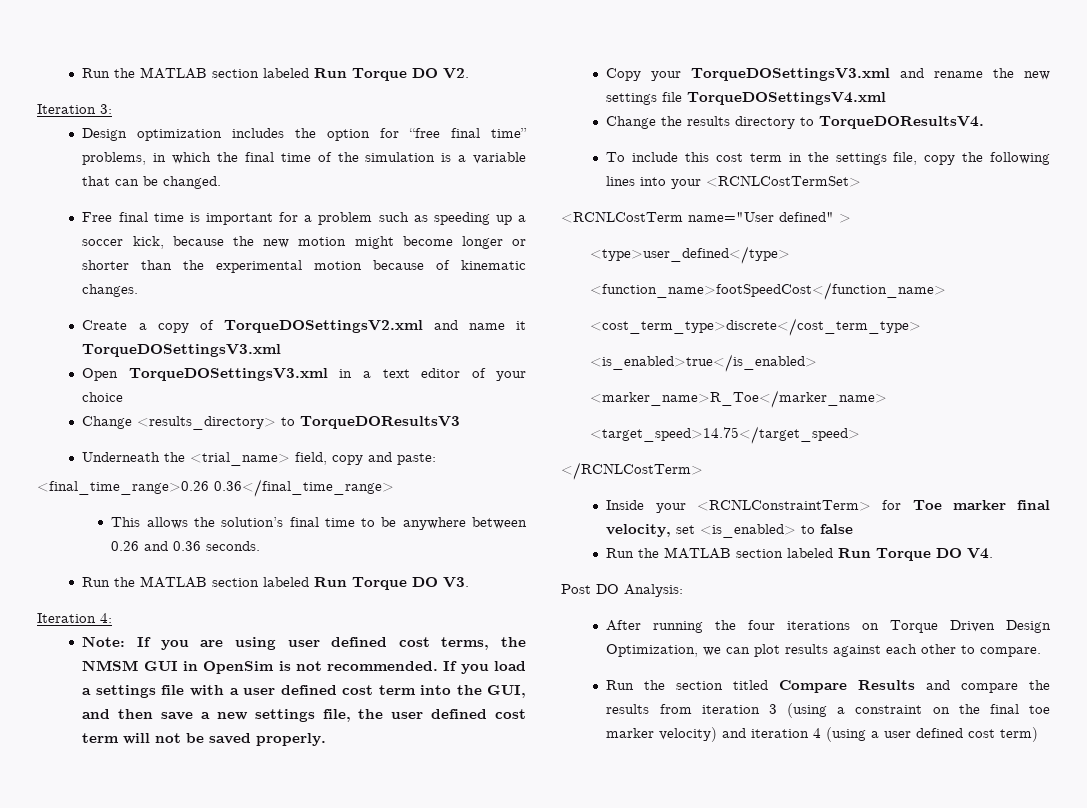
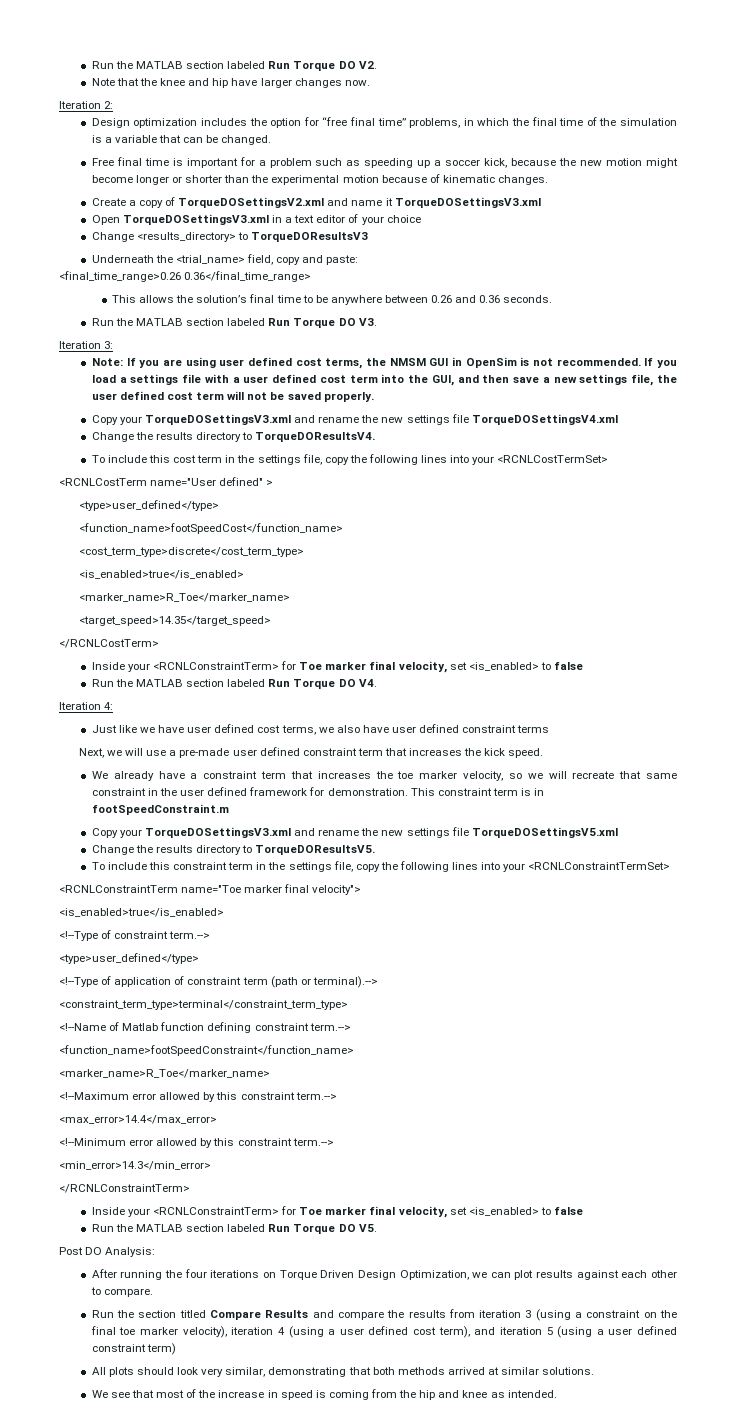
[37,104,112,114] // Iteration 3: -> [91,78,370,88] [59,101,114,109] // Note that the knee and hip have larger changes now. // Iteration 2:
[100,613,112,623] 4: -> [104,341,114,349] 3:
[589,426,860,444] <target_speed>14.75</target_speed> -> [79,616,272,626] <target_speed>14.35</target_speed>
(994, 553) none -> [59,702,114,710] [91,724,550,735] [78,747,544,758] [91,771,677,781] [91,787,545,796] [91,804,229,815] [91,827,618,838] [91,845,376,855] [91,861,671,872] [59,884,362,895] [59,908,224,917] [59,930,211,941] [59,953,199,964] [59,976,378,988] [59,1000,348,1010] [59,1022,351,1033] [59,1045,354,1056] [59,1069,270,1078] [59,1092,337,1102] [59,1115,217,1124] [59,1138,334,1148] [59,1161,211,1170] [59,1184,190,1193] [91,1206,583,1218] [91,1224,377,1234] // Iteration 4: // Just like we have user defined cost terms, we also have user defined constraint terms // Next, we will use a pre-made user defined constraint term that increases the kick speed. // We already have a constraint term that increases the toe marker velocity, so we will recreate that same constraint in the user defined framework for demonstration. This constraint term is in footSpeedConstraint.m // Copy your TorqueDOSettingsV3.xml and rename the new settings file TorqueDOSettingsV5.xml // Change the results directory to TorqueDOResultsV5. // To include this constraint term in the settings file, copy the following lines into your <RCNLConstraintTermSet> // <RCNLConstraintTerm name="Toe marker final velocity"> // <is_enabled>true</is_enabled> // <!--Type of constraint term.--> // <type>user_defined</type> // <!--Type of application of constraint term (path or terminal).--> // <constraint_term_type>terminal</constraint_term_type> // <!--Name of Matlab function defining constraint term.--> // <function_name>footSpeedConstraint</function_name> // <marker_name>R_Toe</marker_name> // <!--Maximum error allowed by this constraint term.--> // <max_error>14.4</max_error> // <!--Minimum error allowed by this constraint term.--> // <min_error>14.3</min_error> // </RCNLConstraintTerm> // Inside your <RCNLConstraintTerm> for Toe marker final velocity, set <is_enabled> to false // Run the MATLAB section labeled Run Torque DO V5.
[659,727,747,742] velocity) and -> [182,1326,227,1338] velocity),
[1000,727,1039,742] term) -> [438,1326,677,1338] [91,1343,176,1355] [91,1367,595,1377] [91,1389,557,1400] term), and iteration 5 (using a user defined constraint term) // All plots should look very similar, demonstrating that both methods arrived at similar solutions. // We see that most of the increase in speed is coming from the hip and knee as intended.

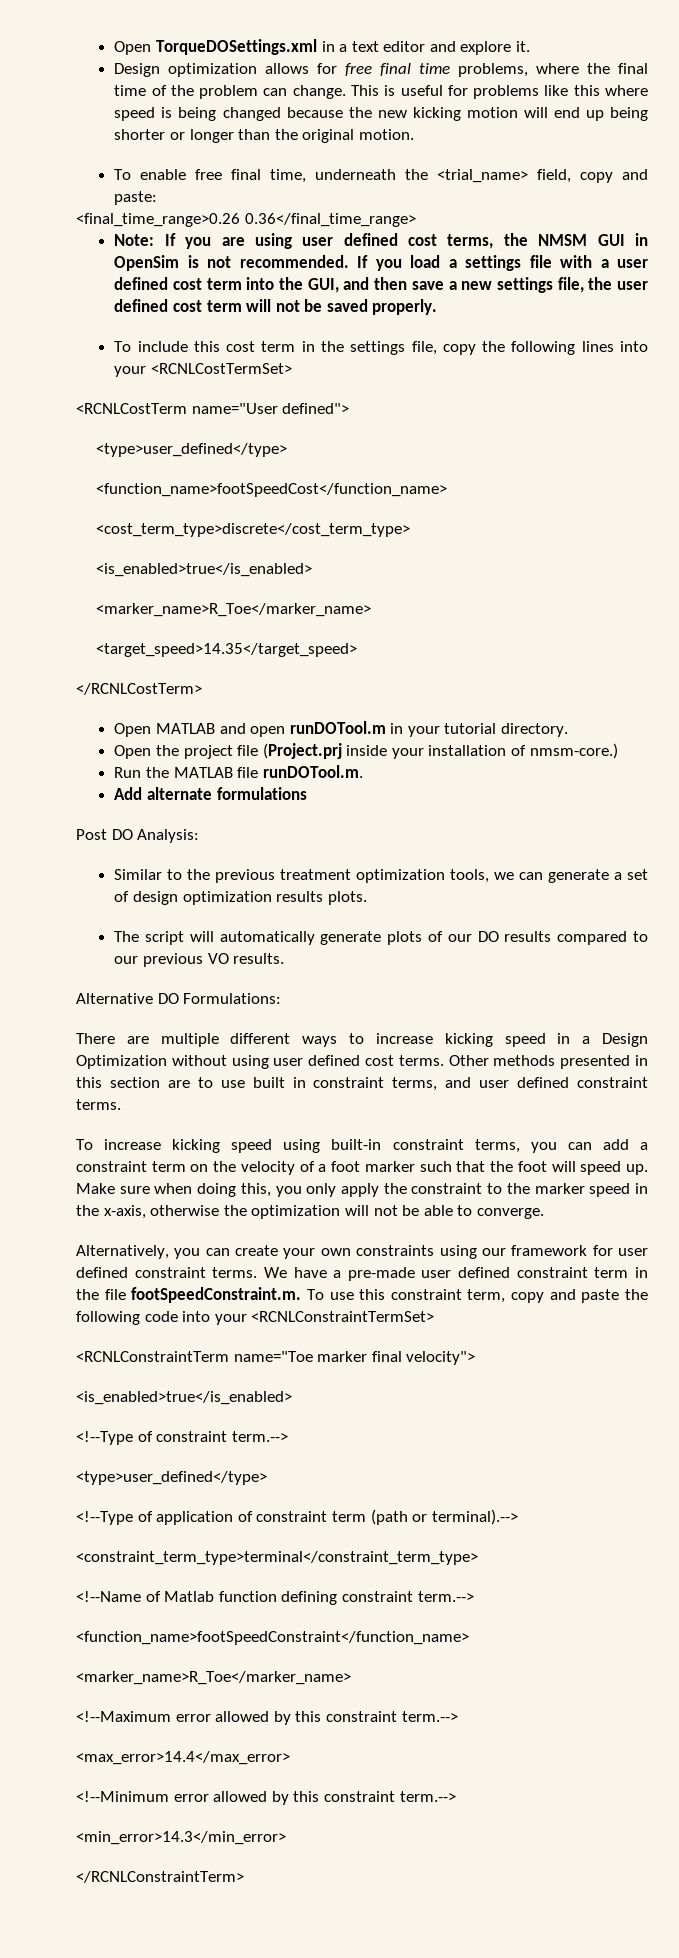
[91,61,377,71] [91,78,370,88] [59,101,114,109] [91,117,510,128] Run the MATLAB section labeled Run Torque DO V2. // Note that the knee and hip have larger changes now. // Iteration 2: // Design optimization includes the option for “free final time” problems, in which -> [114,39,531,55] [114,63,580,77] Open TorqueDOSettings.xml in a text editor and explore it. // Design optimization allows for free final time problems, where
[619,118,677,126] [91,135,272,145] [91,157,679,168] [91,174,548,185] [91,197,541,208] [91,214,421,225] [91,232,369,242] [91,255,154,263] simulation is a variable that can be changed. // Free final time is important for a problem such as speeding up a soccer kick, because the new motion might become longer or shorter than the experimental motion because of kinematic changes. // Create a copy of TorqueDOSettingsV2.xml and name it TorqueDOSettingsV3.xml // Open TorqueDOSettingsV3.xml in a text editor of your choice // Change <results_directory> to TorqueDOResultsV3 // Underneath -> [199,85,649,99] [114,107,649,121] [114,129,414,143] [114,169,397,183] problem can change. This is useful for problems like this where speed is being changed because the new kicking motion will end up being shorter or longer than the original motion. // To enable free final time, underneath
[112,294,553,305] [91,318,377,328] [59,341,114,349] // This allows the solution’s final time to be anywhere between 0.26 and 0.36 seconds. // Run the MATLAB section labeled Run Torque DO V3. // Iteration 3: -> (416, 220) none
[91,414,618,425] [91,432,376,442] // Copy your TorqueDOSettingsV3.xml and rename the new settings file TorqueDOSettingsV4.xml // Change the results directory to TorqueDOResultsV4. -> (438, 307) none
[219,477,274,486] defined" > -> [282,403,350,414] defined">
[91,661,583,673] [91,679,377,689] [59,702,114,710] [91,724,550,735] [78,748,167,758] Inside your <RCNLConstraintTerm> for Toe marker final velocity, set <is_enabled> to false // Run the MATLAB section labeled Run Torque DO V4. // Iteration 4: // Just like we have user defined cost terms, we also have user defined constraint terms // Next, we will use -> [114,721,569,737] [114,743,618,759] [114,765,363,778] [114,787,307,800] [76,829,200,843] [114,869,648,883] [114,891,367,905] [114,931,649,945] [114,953,285,967] [76,993,282,1004] [76,1033,648,1047] [76,1055,648,1069] [76,1077,648,1091] [76,1099,121,1110] [76,1139,648,1153] [76,1161,648,1175] [76,1183,648,1197] [76,1205,544,1219] [76,1245,649,1259] [76,1267,327,1278] Open MATLAB and open runDOTool.m in your tutorial directory. // Open the project file (Project.prj inside your installation of nmsm-core.) // Run the MATLAB file runDOTool.m. // Add alternate formulations // Post DO Analysis: // Similar to the previous treatment optimization tools, we can generate a set of design optimization results plots. // The script will automatically generate plots of our DO results compared to our previous VO results. // Alternative DO Formulations: // There are multiple different ways to increase kicking speed in a Design Optimization without using user defined cost terms. Other methods presented in this section are to use built in constraint terms, and user defined constraint terms. // To increase kicking speed using built-in constraint terms, you can add a constraint term on the velocity of a foot marker such that the foot will speed up. Make sure when doing this, you only apply the constraint to the marker speed in the x-axis, otherwise the optimization will not be able to converge. // Alternatively, you can create your own constraints using our framework for user defined constraint terms. We have
[384,748,544,758] [91,771,677,781] [91,787,545,796] [91,804,229,815] [91,827,618,838] [91,845,376,855] [91,861,479,872] that increases the kick speed. // We already have a constraint term that increases the toe marker velocity, so we will recreate that same constraint in the user defined framework for demonstration. This constraint term is in footSpeedConstraint.m // Copy your TorqueDOSettingsV3.xml and rename the new settings file TorqueDOSettingsV5.xml // Change the results directory to TorqueDOResultsV5. // To include this constraint term in the settings file, copy the following lines -> [634,1267,648,1278] [76,1287,648,1303] [76,1311,178,1325] in the file footSpeedConstraint.m. To use this constraint term, copy and paste the following code
[91,1206,583,1218] [91,1224,377,1234] [59,1247,156,1257] [91,1269,677,1280] [90,1287,153,1297] [91,1309,677,1321] [90,1326,677,1338] [91,1343,176,1355] [91,1367,595,1377] [91,1389,557,1400] // Inside your <RCNLConstraintTerm> for Toe marker final velocity, set <is_enabled> to false // Run the MATLAB section labeled Run Torque DO V5. // Post DO Analysis: // After running the four iterations on Torque Driven Design Optimization, we can plot results against each other to compare. // Run the section titled Compare Results and compare the results from iteration 3 (using a constraint on the final toe marker velocity), iteration 4 (using a user defined cost term), and iteration 5 (using a user defined constraint term) // All plots should look very similar, demonstrating that both methods arrived at similar solutions. // We see that most of the increase in speed is coming from the hip and knee as intended. -> (244, 1877) none

